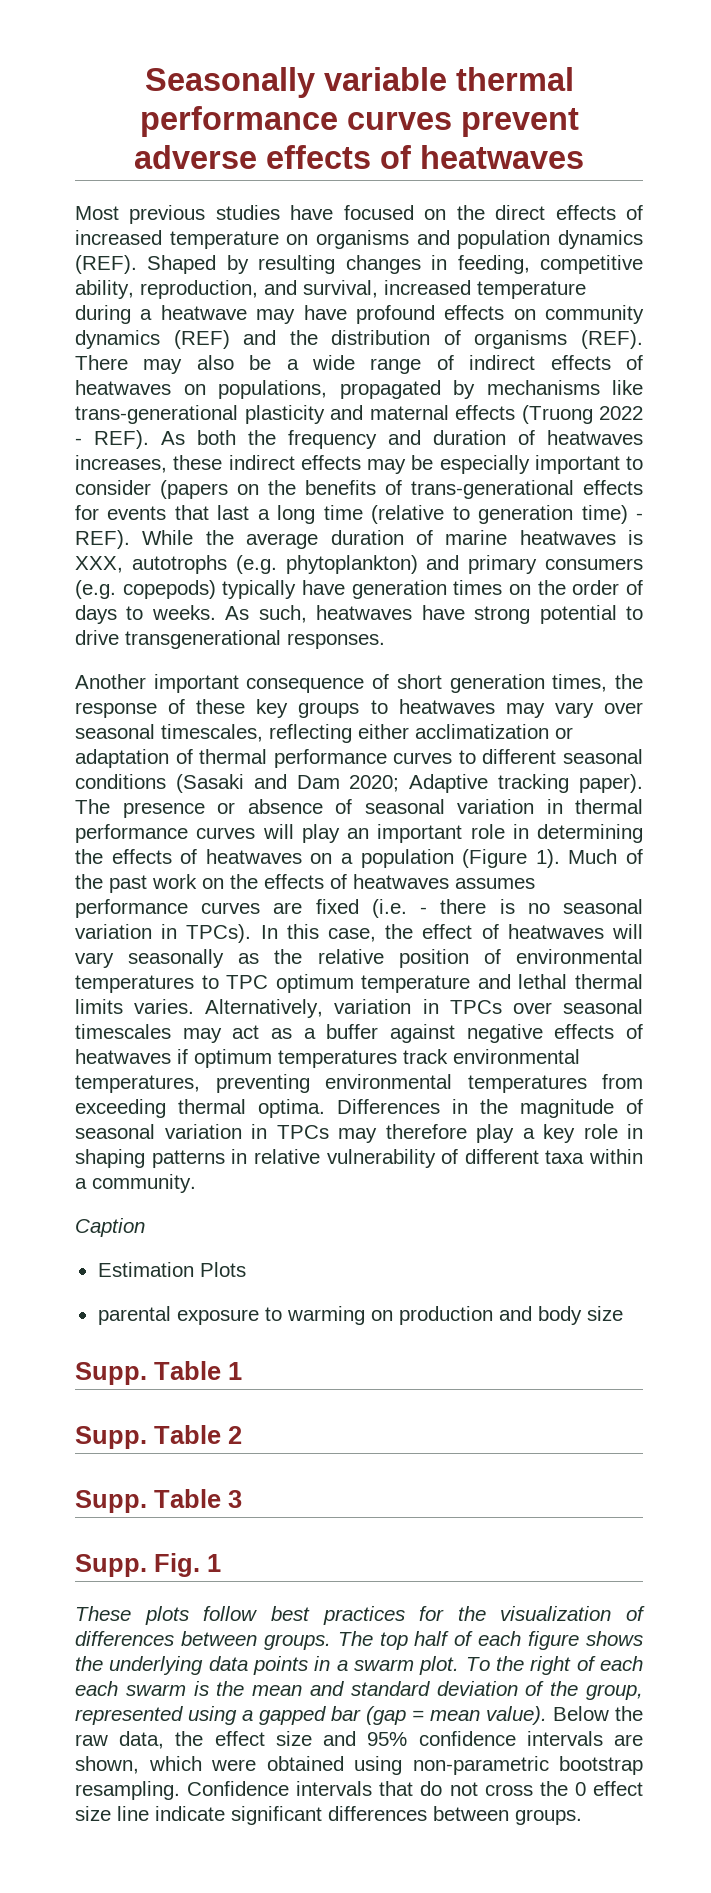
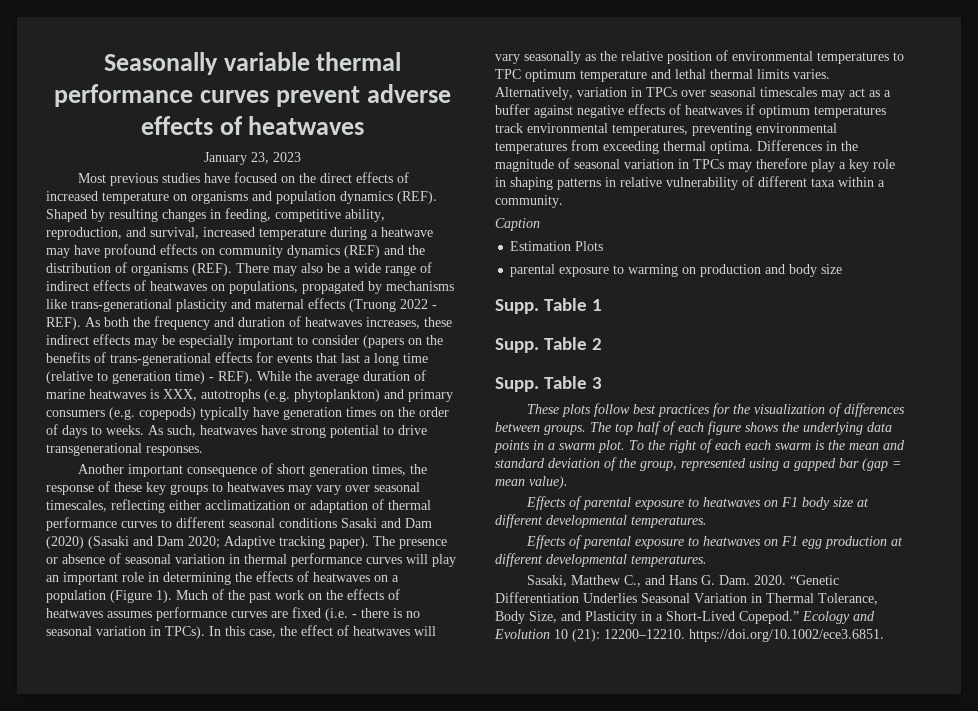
(584, 157) none -> [204,152,301,165] // January 23, 2023
(166, 781) none -> [341,518,432,528] [46,536,84,549] Sasaki and Dam (2020)
[75,1553,221,1577] // Supp. Fig. 1 -> (603, 383) none
[553,1706,643,1721] [75,1731,643,1749] [75,1756,643,1775] [75,1781,643,1800] [75,1806,582,1825] Below the raw data, the effect size and 95% confidence intervals are shown, which were obtained using non-parametric bootstrap resampling. Confidence intervals that do not cross the 0 effect size line indicate significant differences between groups. -> [525,496,869,510] [495,514,707,528] [525,535,903,549] [495,553,707,567] [526,575,839,587] [495,592,878,605] [495,611,875,624] [494,629,884,642] // Effects of parental exposure to heatwaves on F1 body size at different developmental temperatures. // Effects of parental exposure to heatwaves on F1 egg production at different developmental temperatures. // Sasaki, Matthew C., and Hans G. Dam. 2020. “Genetic Differentiation Underlies Seasonal Variation in Thermal Tolerance, Body Size, and Plasticity in a Short-Lived Copepod.” Ecology and Evolution 10 (21): 12200–12210. https://doi.org/10.1002/ece3.6851.

